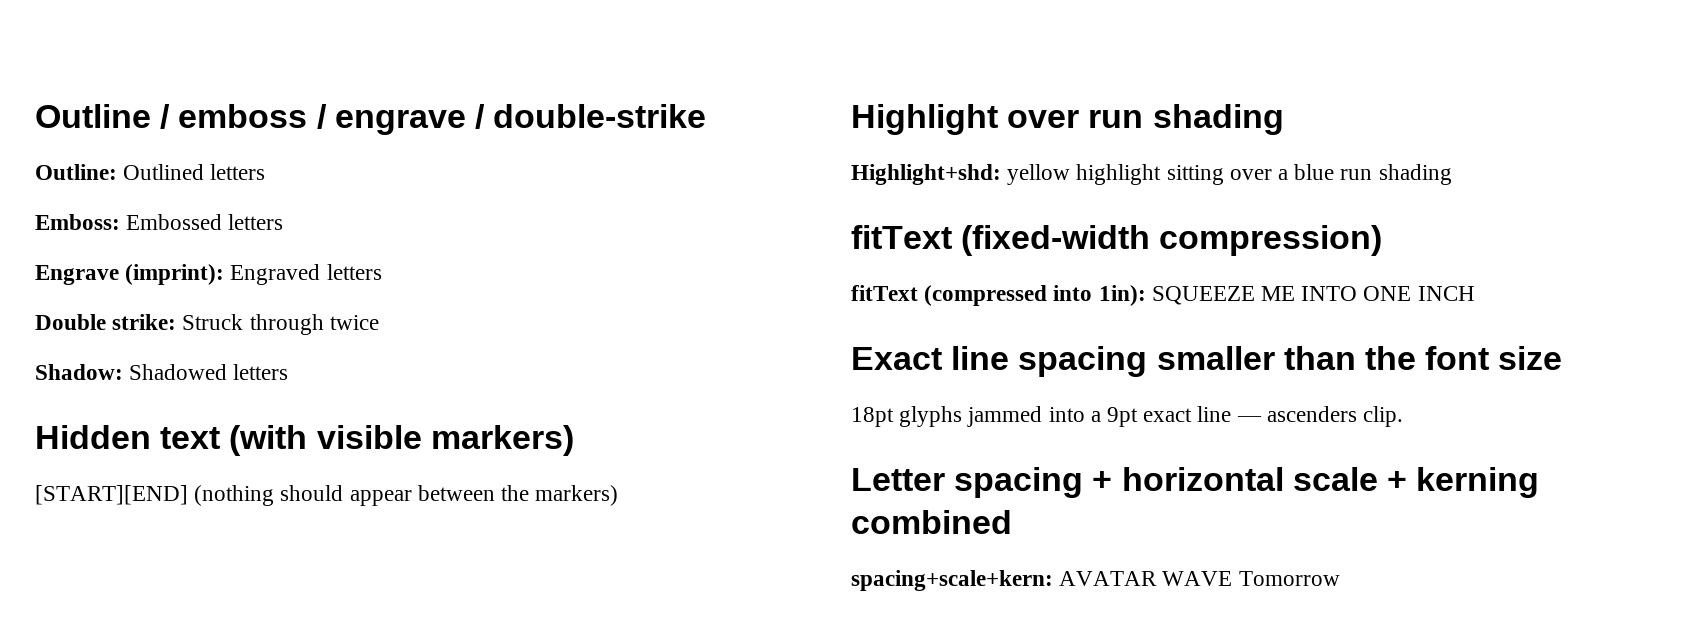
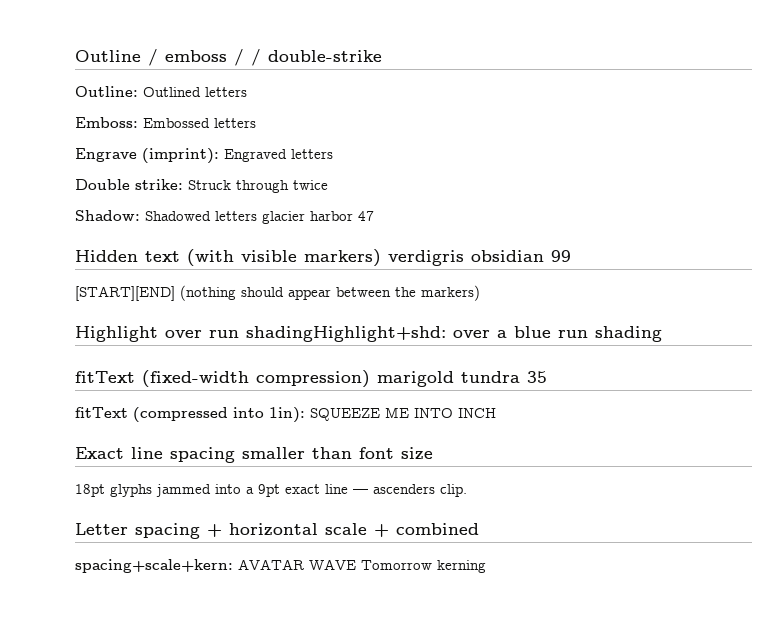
[334,110,466,135] engrave -> (244, 57) none
(289, 372) none -> [262,211,374,224] glacier harbor 47
(574, 440) none -> [388,250,571,266] verdigris obsidian 99
[1152,104,1284,135] [851,164,1224,185] shading // Highlight+shd: yellow highlight sitting -> [246,326,446,342] shadingHighlight+shd:
(1383, 240) none -> [377,371,547,387] marigold tundra 35
[1363,286,1412,301] ONE -> (453, 413) none
[1364,346,1416,370] the -> (352, 453) none
[1416,467,1540,498] kerning -> (389, 530) none
(1340, 578) none -> [437,560,486,573] kerning

